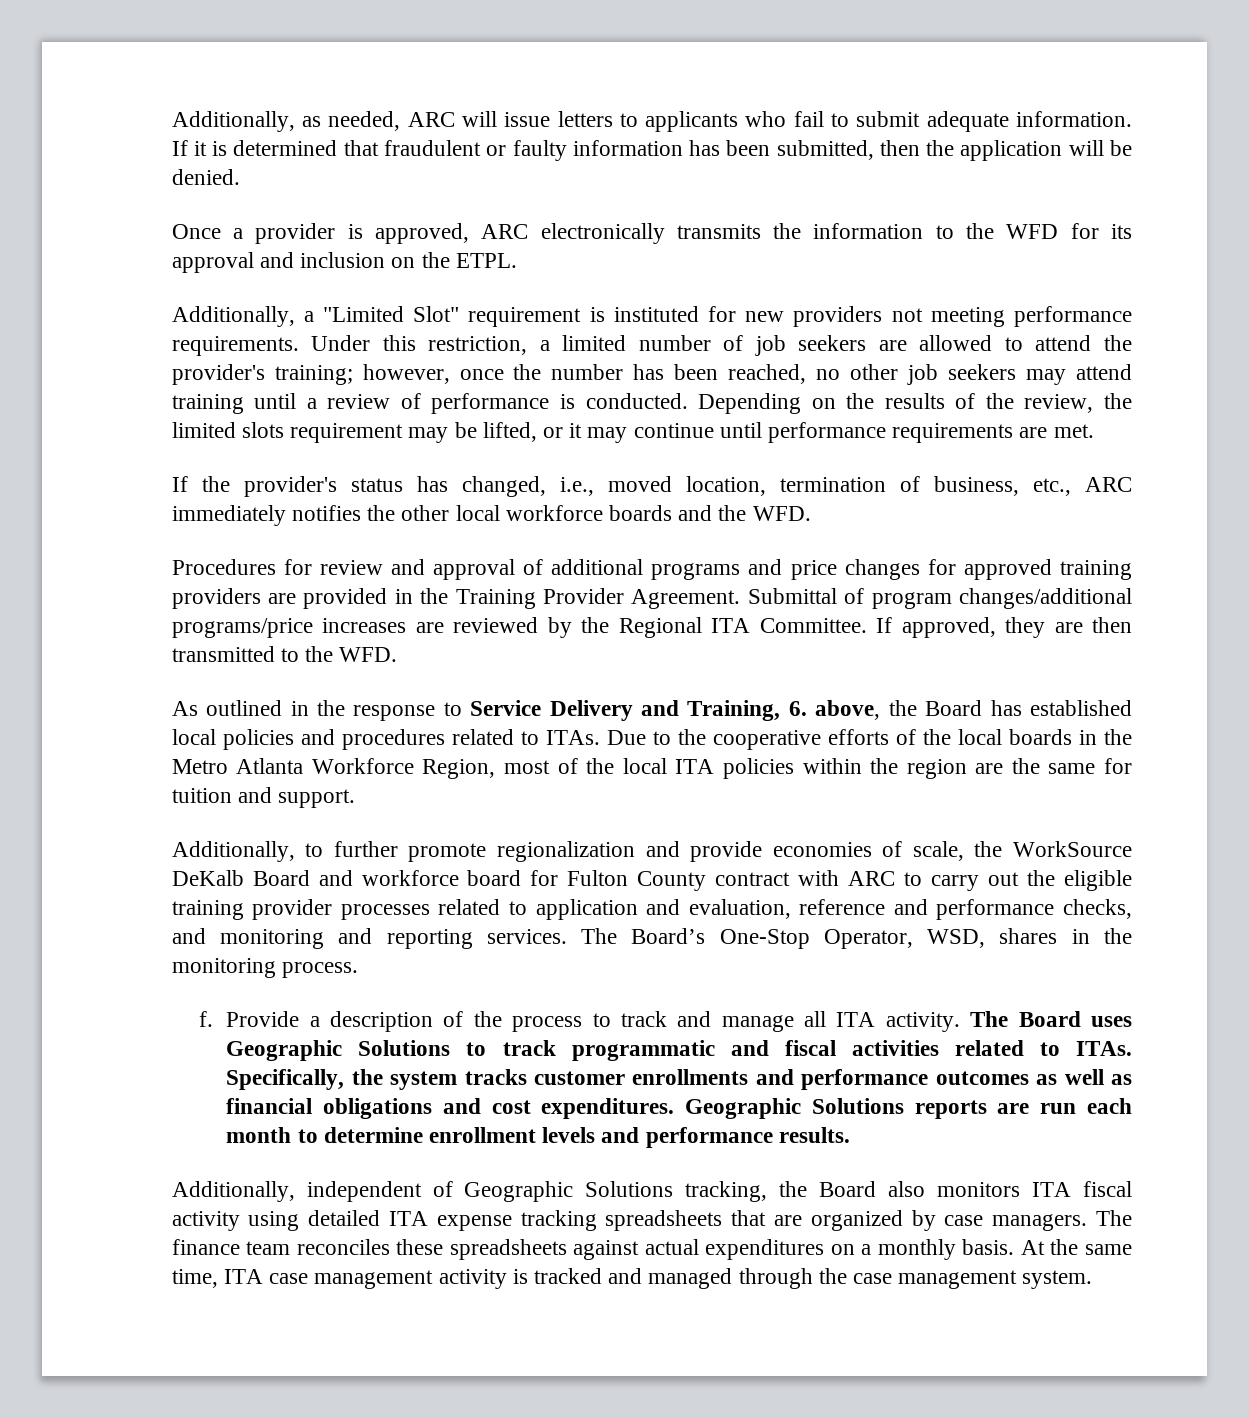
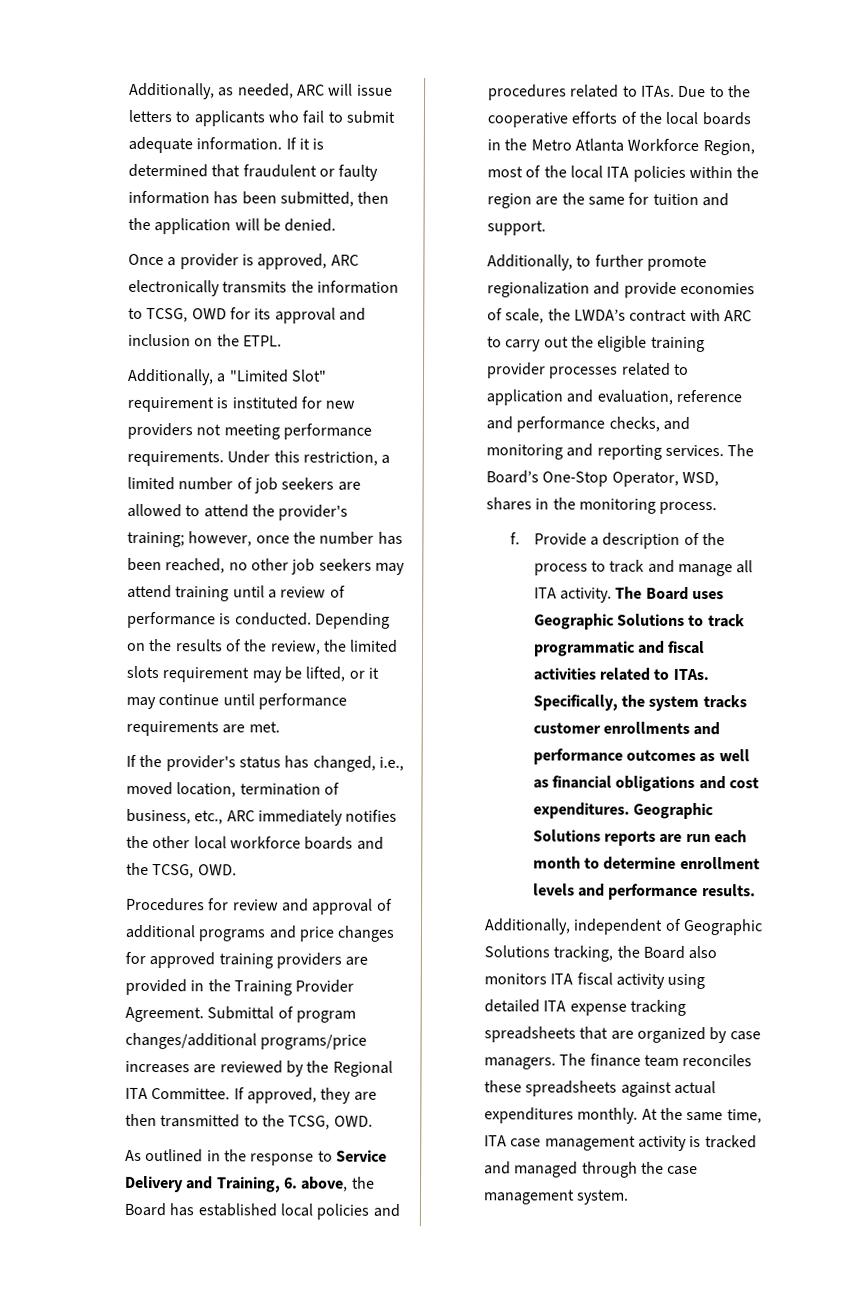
[966,223,1059,239] the WFD -> [146,307,227,323] TCSG, OWD
[752,506,811,521] WFD. -> [152,864,237,879] TCSG, OWD.
[339,647,398,662] WFD. -> [288,1115,373,1130] TCSG, OWD.
[1013,841,1133,857] [171,870,707,891] WorkSource DeKalb Board and workforce board for Fulton County -> [573,309,626,321] LWDA’s
[830,1239,1015,1260] on a monthly basis. -> [577,1107,639,1124] monthly.

